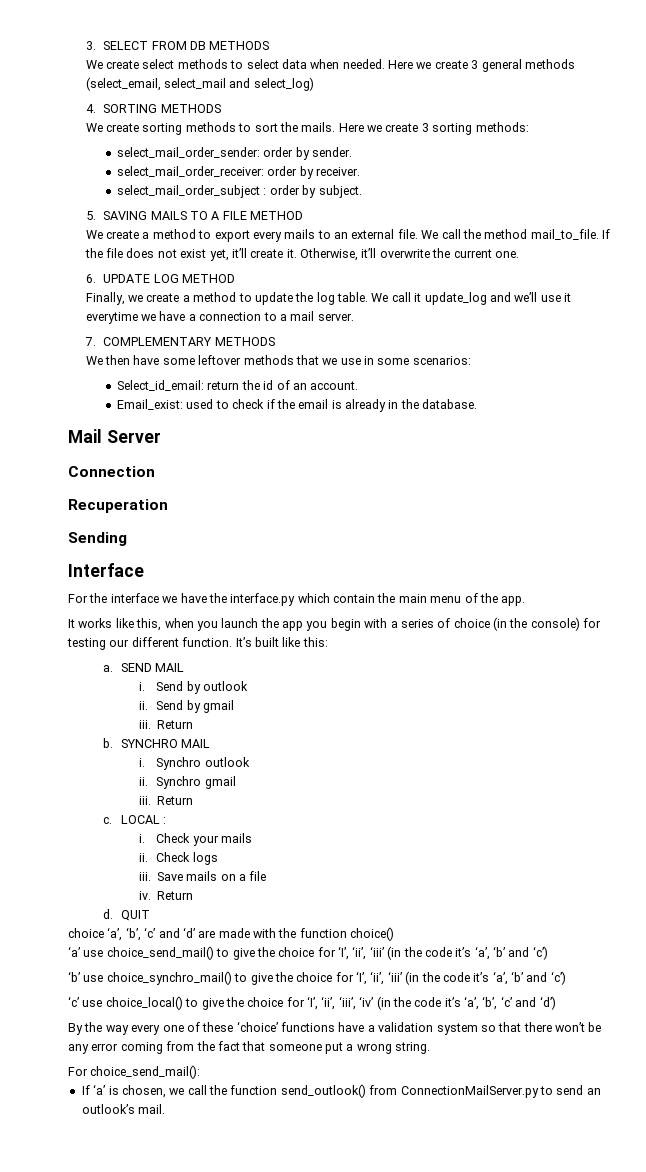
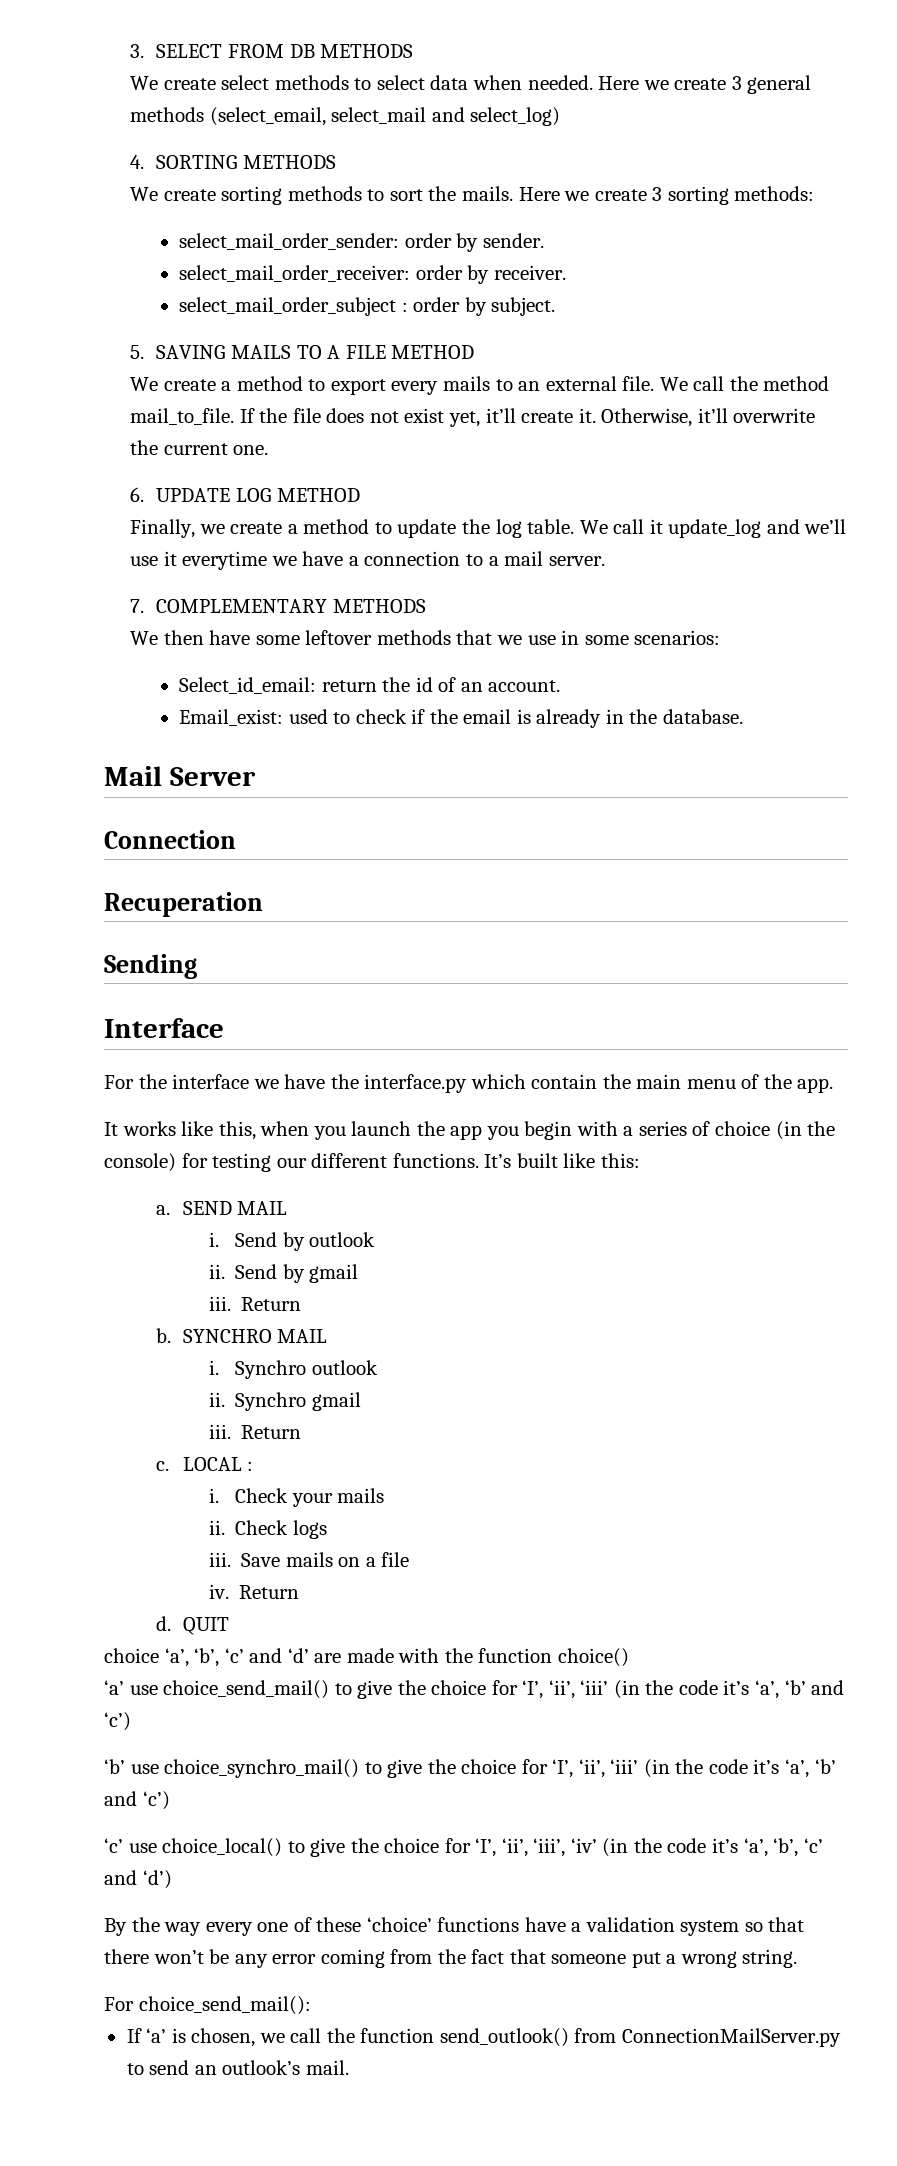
[182,637,233,647] function. -> [392,1153,479,1168] functions.

